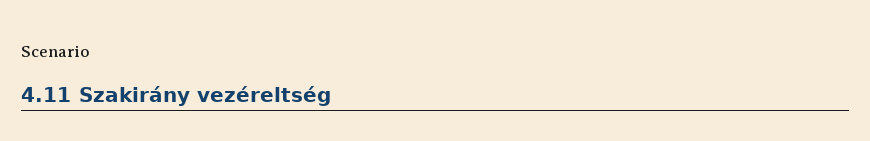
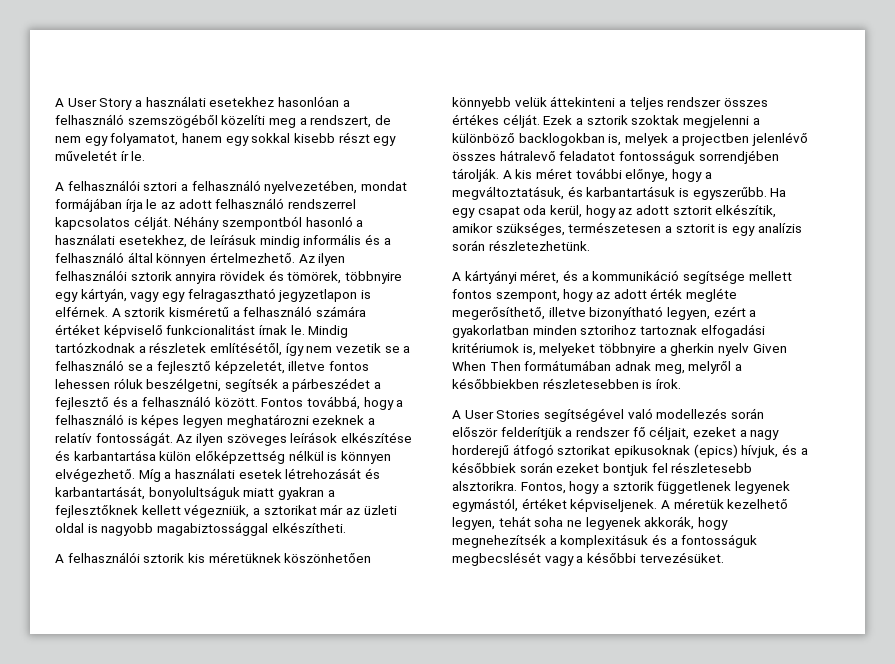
[21,45,90,57] [21,86,332,106] Scenario // 4.11 Szakirány vezéreltség -> [55,96,350,110] [55,114,391,128] [55,132,397,146] [55,150,146,161] [55,180,407,194] [55,198,356,212] [55,216,364,230] [55,234,391,248] [55,252,346,266] [55,270,402,284] [55,288,371,302] [55,306,366,317] [55,324,349,338] [55,342,411,356] [55,360,369,374] [55,378,381,392] [55,396,404,410] [55,414,375,428] [55,432,412,446] [55,450,391,464] [55,468,380,482] [55,486,335,500] [55,504,397,518] [55,522,346,536] [55,552,372,563] [452,96,768,110] [452,114,760,128] [452,132,808,146] [452,150,779,164] [452,168,712,182] [452,186,787,200] [452,204,777,218] [452,222,802,236] [452,240,590,251] [452,270,792,284] [452,288,737,302] [452,306,757,320] [452,324,765,338] [452,342,787,356] [452,360,742,374] [452,378,681,389] [452,408,764,422] [452,426,780,440] [452,444,808,458] [452,462,753,476] [452,481,790,494] [452,498,789,512] [452,516,728,530] [452,534,758,548] [452,552,724,566] A User Story a használati esetekhez hasonlóan a felhasználó szemszögéből közelíti meg a rendszert, de nem egy folyamatot, hanem egy sokkal kisebb részt egy műveletét ír le. // A felhasználói sztori a felhasználó nyelvezetében, mondat formájában írja le az adott felhasználó rendszerrel kapcsolatos célját. Néhány szempontból hasonló a használati esetekhez, de leírásuk mindig informális és a felhasználó által könnyen értelmezhető. Az ilyen felhasználói sztorik annyira rövidek és tömörek, többnyire egy kártyán, vagy egy felragasztható jegyzetlapon is elférnek. A sztorik kisméretű a felhasználó számára értéket képviselő funkcionalitást írnak le. Mindig tartózkodnak a részletek említésétől, így nem vezetik se a felhasználó se a fejlesztő képzeletét, illetve fontos lehessen róluk beszélgetni, segítsék a párbeszédet a fejlesztő és a felhasználó között. Fontos továbbá, hogy a felhasználó is képes legyen meghatározni ezeknek a relatív fontosságát. Az ilyen szöveges leírások elkészítése és karbantartása külön előképzettség nélkül is könnyen elvégezhető. Míg a használati esetek létrehozását és karbantartását, bonyolultságuk miatt gyakran a fejlesztőknek kellett végezniük, a sztorikat már az üzleti oldal is nagyobb magabiztossággal elkészítheti. // A felhasználói sztorik kis méretüknek köszönhetően könnyebb velük áttekinteni a teljes rendszer összes értékes célját. Ezek a sztorik szoktak megjelenni a különböző backlogokban is, melyek a projectben jelenlévő összes hátralevő feladatot fontosságuk sorrendjében tárolják. A kis méret további előnye, hogy a megváltoztatásuk, és karbantartásuk is egyszerűbb. Ha egy csapat oda kerül, hogy az adott sztorit elkészítik, amikor szükséges, természetesen a sztorit is egy analízis során részletezhetünk. // A kártyányi méret, és a kommunikáció segítsége mellett fontos szempont, hogy az adott érték megléte megerősíthető, illetve bizonyítható legyen, ezért a gyakorlatban minden sztorihoz tartoznak elfogadási kritériumok is, melyeket többnyire a gherkin nyelv Given When Then formátumában adnak meg, melyről a későbbiekben részletesebben is írok. // A User Stories segítségével való modellezés során először felderítjük a rendszer fő céljait, ezeket a nagy horderejű átfogó sztorikat epikusoknak (epics) hívjuk, és a későbbiek során ezeket bontjuk fel részletesebb alsztorikra. Fontos, hogy a sztorik függetlenek legyenek egymástól, értéket képviseljenek. A méretük kezelhető legyen, tehát soha ne legyenek akkorák, hogy megnehezítsék a komplexitásuk és a fontosságuk megbecslését vagy a későbbi tervezésüket.

